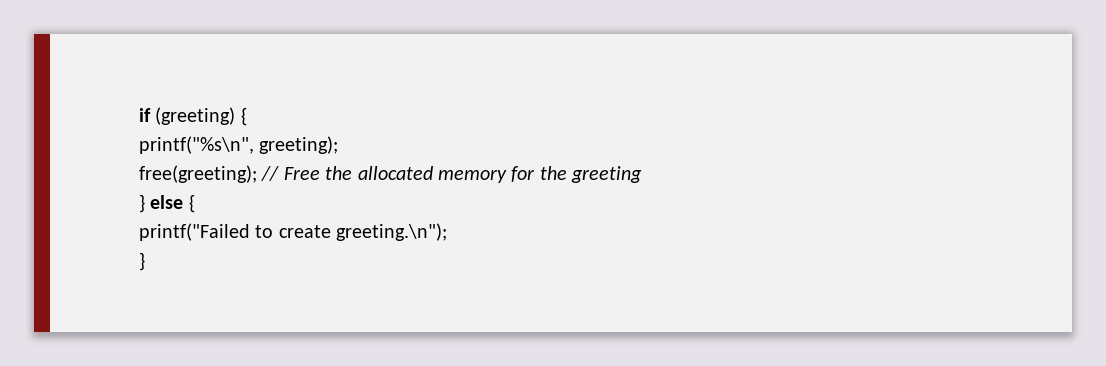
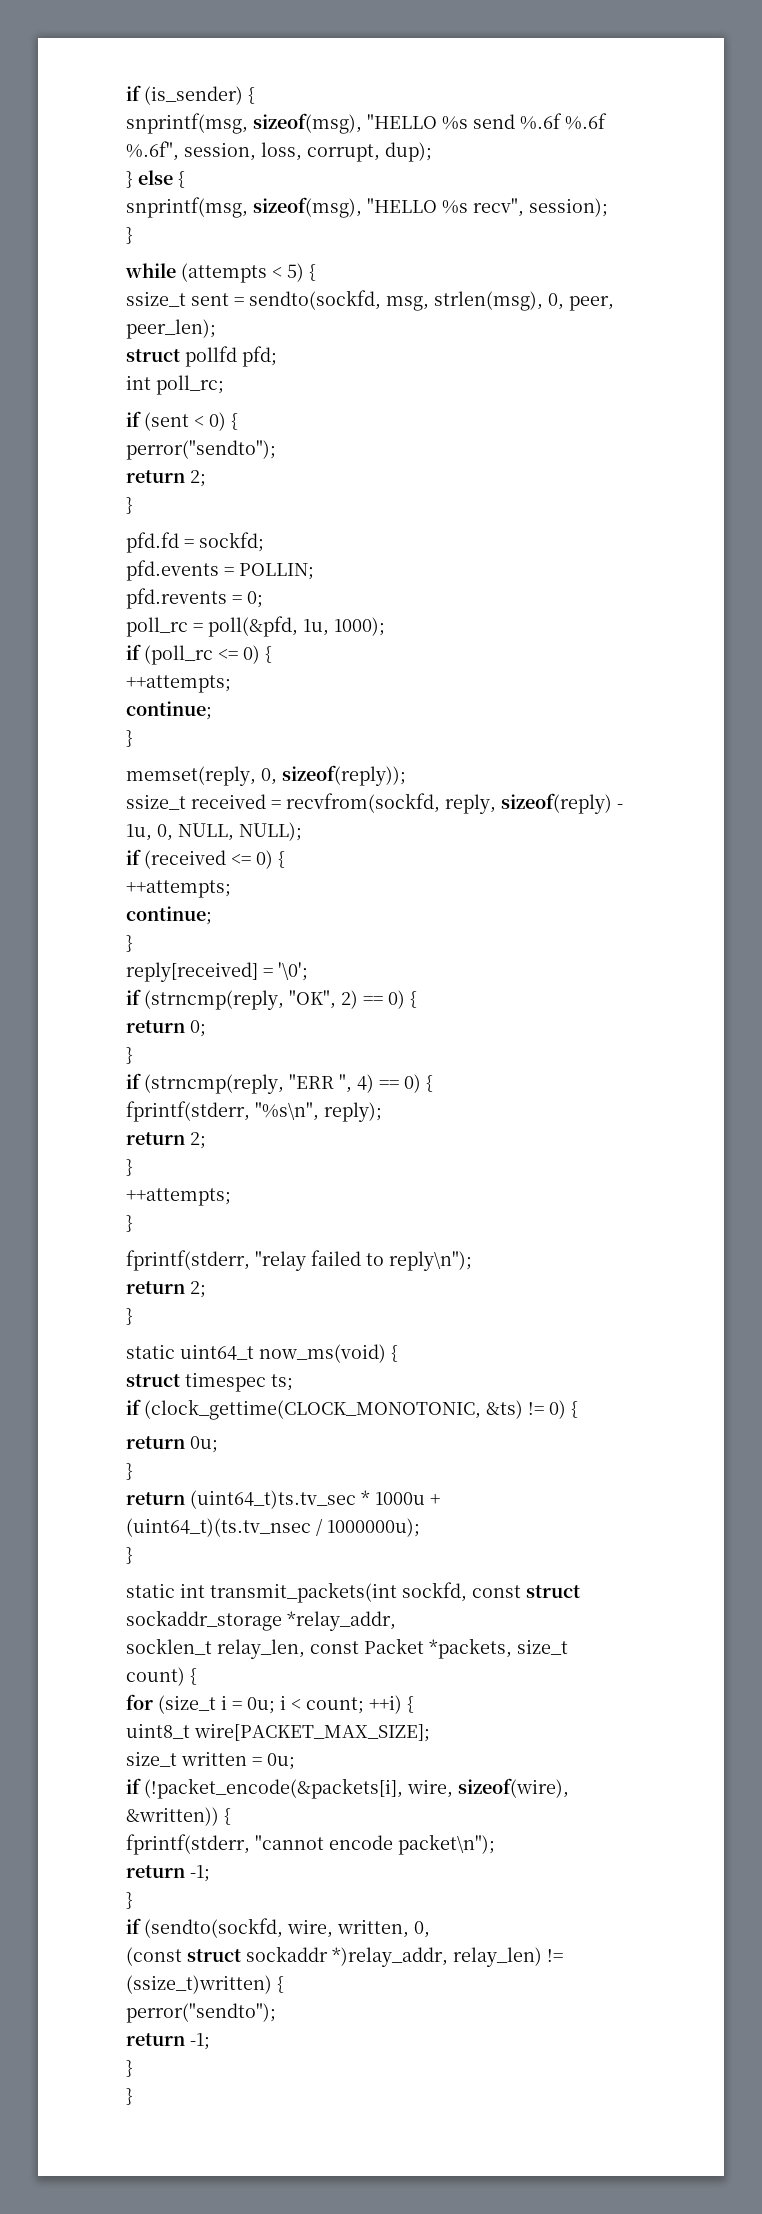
[139,107,247,126] [139,136,339,154] [139,165,643,183] [139,194,195,213] [139,223,448,241] if (greeting) { // printf("%s\n", greeting); // free(greeting); // Free the allocated memory for the greeting // } else { // printf("Failed to create greeting.\n"); -> [126,85,255,105] [126,113,607,134] [126,141,432,162] [126,170,185,188] [126,197,608,218] [126,227,133,244] [125,263,316,283] [126,290,614,311] [126,319,216,339] [126,346,277,367] [126,375,224,395] [126,411,238,431] [126,440,276,460] [126,470,206,487] [126,497,133,514] [126,532,264,553] [126,560,314,581] [126,588,263,609] [126,616,385,637] [126,644,272,665] [126,675,231,693] [126,701,212,720] [126,730,133,747] [126,765,406,786] [126,793,623,814] [126,822,302,841] [126,849,285,869] [126,880,231,898] [126,906,212,925] [126,935,133,952] [126,962,308,982] [126,989,417,1010] [126,1020,206,1037] [126,1047,133,1064] [126,1073,433,1094] [126,1101,382,1122] [126,1132,206,1149] [126,1159,133,1176] [126,1188,231,1206] [126,1215,133,1232] [126,1250,472,1271] [126,1281,206,1298] [126,1308,133,1325] [126,1344,398,1363] [126,1372,293,1392] [126,1399,578,1420] [126,1436,218,1453] [126,1463,133,1480] [126,1490,440,1509] [126,1518,420,1537] [126,1547,133,1564] [126,1582,580,1603] [126,1610,396,1631] [126,1638,568,1659] [126,1667,197,1686] [126,1694,414,1714] [126,1723,430,1742] [126,1751,295,1770] [126,1778,569,1799] [126,1807,231,1826] [126,1834,495,1855] [126,1865,210,1882] [126,1892,133,1909] [126,1918,430,1938] [126,1946,563,1967] [126,1975,284,1994] [126,2003,276,2023] [126,2033,210,2050] [126,2060,133,2077] if (is_sender) { // snprintf(msg, sizeof(msg), "HELLO %s send %.6f %.6f %.6f", session, loss, corrupt, dup); // } else { // snprintf(msg, sizeof(msg), "HELLO %s recv", session); // } // while (attempts < 5) { // ssize_t sent = sendto(sockfd, msg, strlen(msg), 0, peer, peer_len); // struct pollfd pfd; // int poll_rc; // if (sent < 0) { // perror("sendto"); // return 2; // } // pfd.fd = sockfd; // pfd.events = POLLIN; // pfd.revents = 0; // poll_rc = poll(&pfd, 1u, 1000); // if (poll_rc <= 0) { // ++attempts; // continue; // } // memset(reply, 0, sizeof(reply)); // ssize_t received = recvfrom(sockfd, reply, sizeof(reply) - 1u, 0, NULL, NULL); // if (received <= 0) { // ++attempts; // continue; // } // reply[received] = '\0'; // if (strncmp(reply, "OK", 2) == 0) { // return 0; // } // if (strncmp(reply, "ERR ", 4) == 0) { // fprintf(stderr, "%s\n", reply); // return 2; // } // ++attempts; // } // fprintf(stderr, "relay failed to reply\n"); // return 2; // } // static uint64_t now_ms(void) { // struct timespec ts; // if (clock_gettime(CLOCK_MONOTONIC, &ts) != 0) { // return 0u; // } // return (uint64_t)ts.tv_sec * 1000u + (uint64_t)(ts.tv_nsec / 1000000u); // } // static int transmit_packets(int sockfd, const struct sockaddr_storage *relay_addr, // socklen_t relay_len, const Packet *packets, size_t count) { // for (size_t i = 0u; i < count; ++i) { // uint8_t wire[PACKET_MAX_SIZE]; // size_t written = 0u; // if (!packet_encode(&packets[i], wire, sizeof(wire), &written)) { // fprintf(stderr, "cannot encode packet\n"); // return -1; // } // if (sendto(sockfd, wire, written, 0, // (const struct sockaddr *)relay_addr, relay_len) != (ssize_t)written) { // perror("sendto"); // return -1; // }

